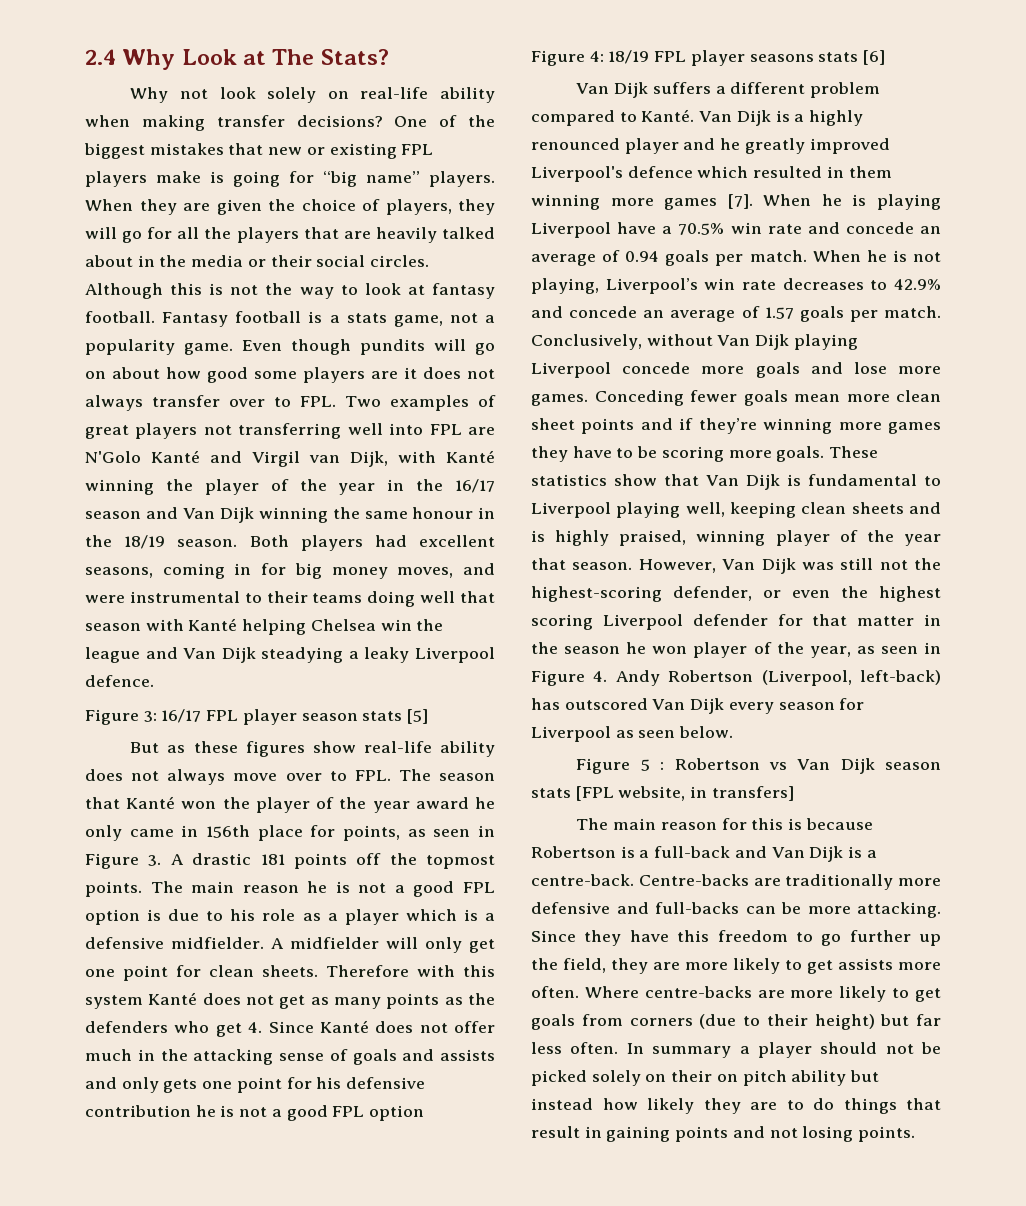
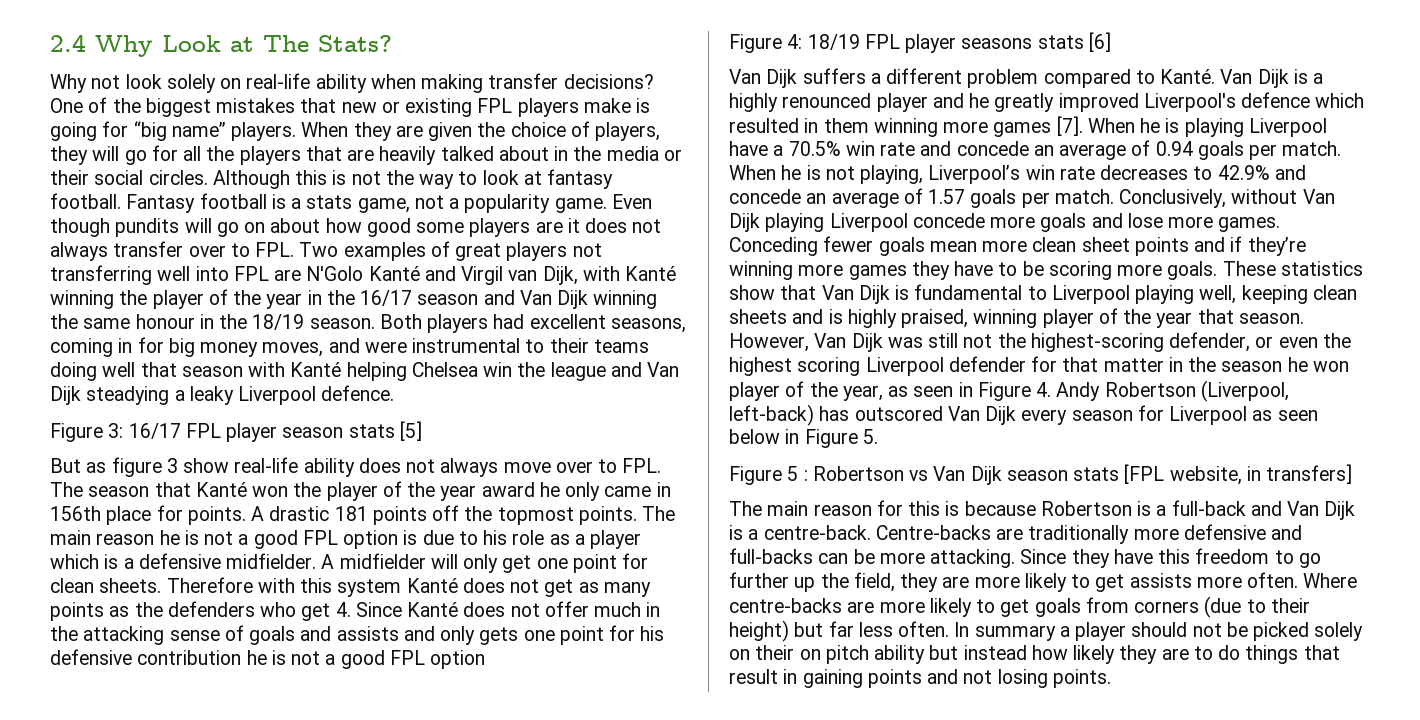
[193,741,305,757] these figures -> [111,457,178,477] figure 3
[342,825,495,841] [85,853,162,869] points, as seen in Figure 3. -> [187,506,246,525] points.
[679,726,734,738] below. -> [729,429,878,448] below in Figure 5.

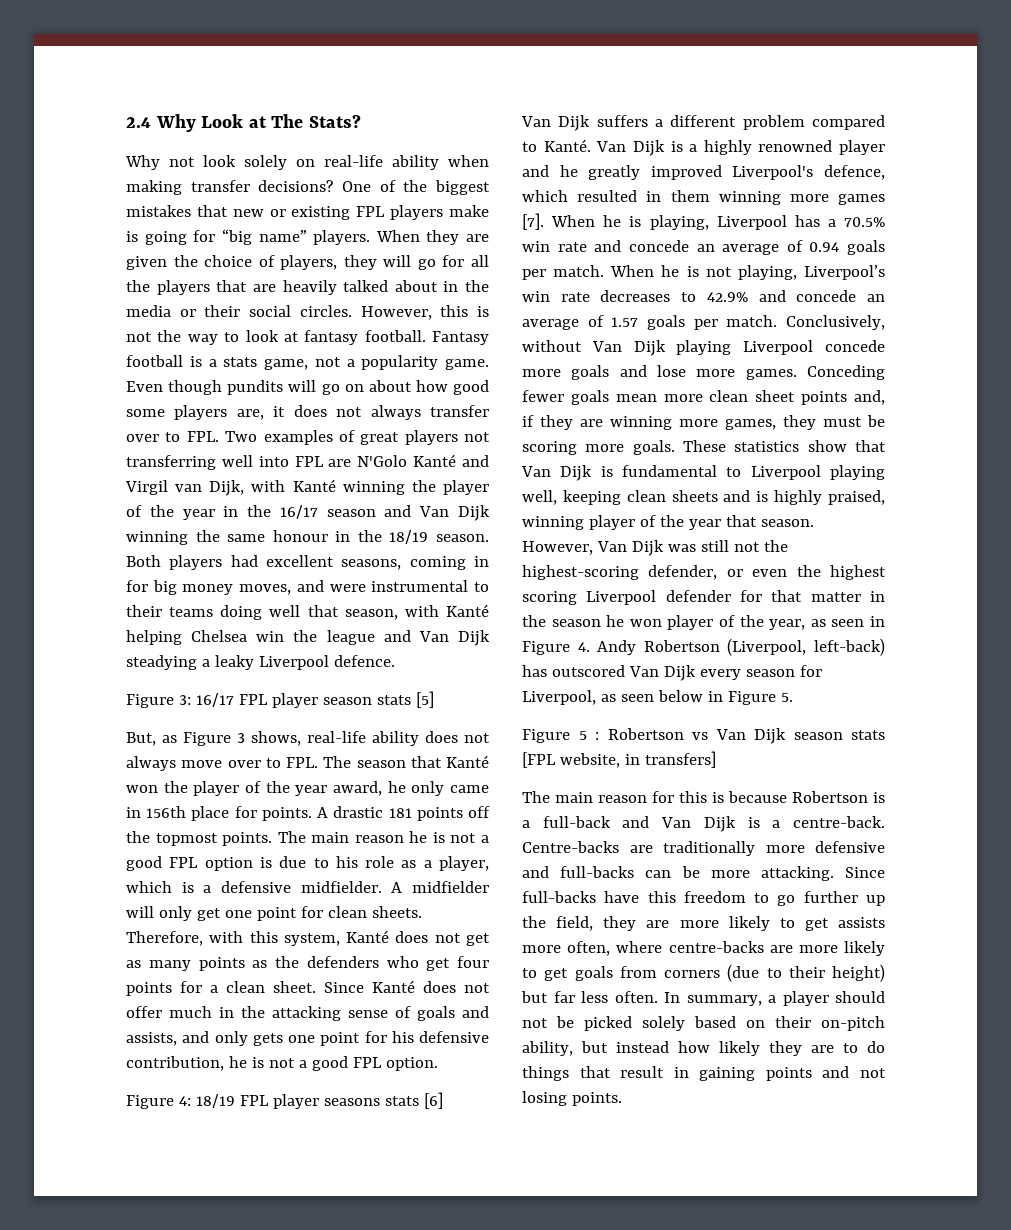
[212,170,290,189] Although -> [360,306,432,320] However,
[535,221,563,233] are -> [236,409,264,420] are,
[181,366,243,377] season -> [344,609,398,620] season,
[50,457,230,477] But as figure 3 show -> [126,731,301,746] But, as Figure 3 shows,
[481,482,535,497] award -> [333,781,382,796] award,
[590,530,642,549] player -> [439,856,490,871] player,
[166,577,253,593] Therefore -> [126,931,203,946] Therefore,
[337,579,402,597] system -> [283,933,340,946] system,
[335,602,351,617] 4. -> [457,956,489,968] [126,981,316,996] four points for a clean sheet.
[336,626,399,641] assists -> [126,1032,177,1046] assists,
[137,650,486,669] contribution he is not a good FPL option -> [126,1056,438,1071] contribution, he is not a good FPL option.
[782,93,872,108] renounced -> [758,140,833,152] renowned
[1241,92,1311,108] defence -> [824,165,885,180] defence,
[1184,118,1327,137] [729,141,768,156] playing Liverpool have -> [649,215,820,230] playing, Liverpool has
[1194,236,1306,256] [729,261,1018,280] and if they’re winning more games they have to -> [854,390,886,405] [522,415,862,430] and, if they are winning more games, they must
[1169,406,1248,425] Liverpool -> [522,690,596,705] Liverpool,
[1071,549,1110,568] they -> [522,891,596,903] full-backs
[1247,572,1358,588] often. Where -> [567,941,663,956] often, where
[974,625,1056,641] summary -> [686,995,762,1006] summary,
(1364, 631) none -> [694,1016,736,1028] based
[799,645,926,664] on pitch ability -> [821,1016,885,1031] [522,1041,573,1056] on-pitch ability,

